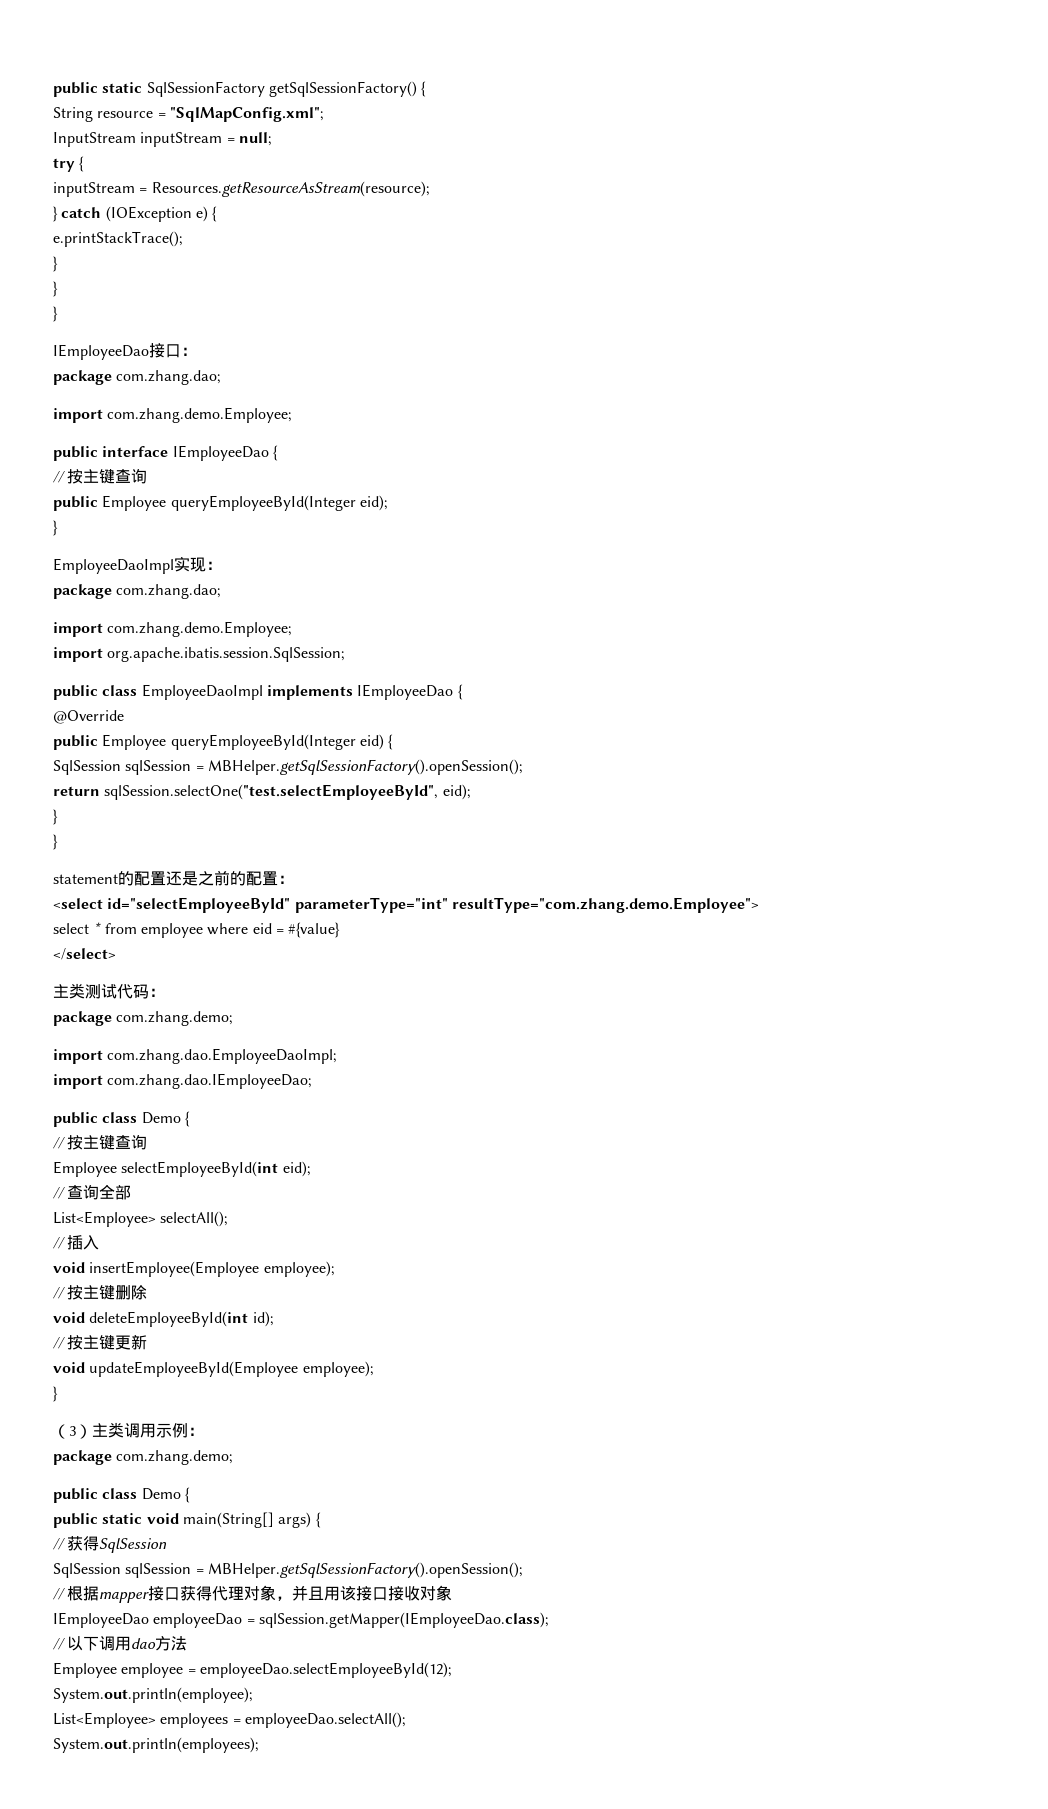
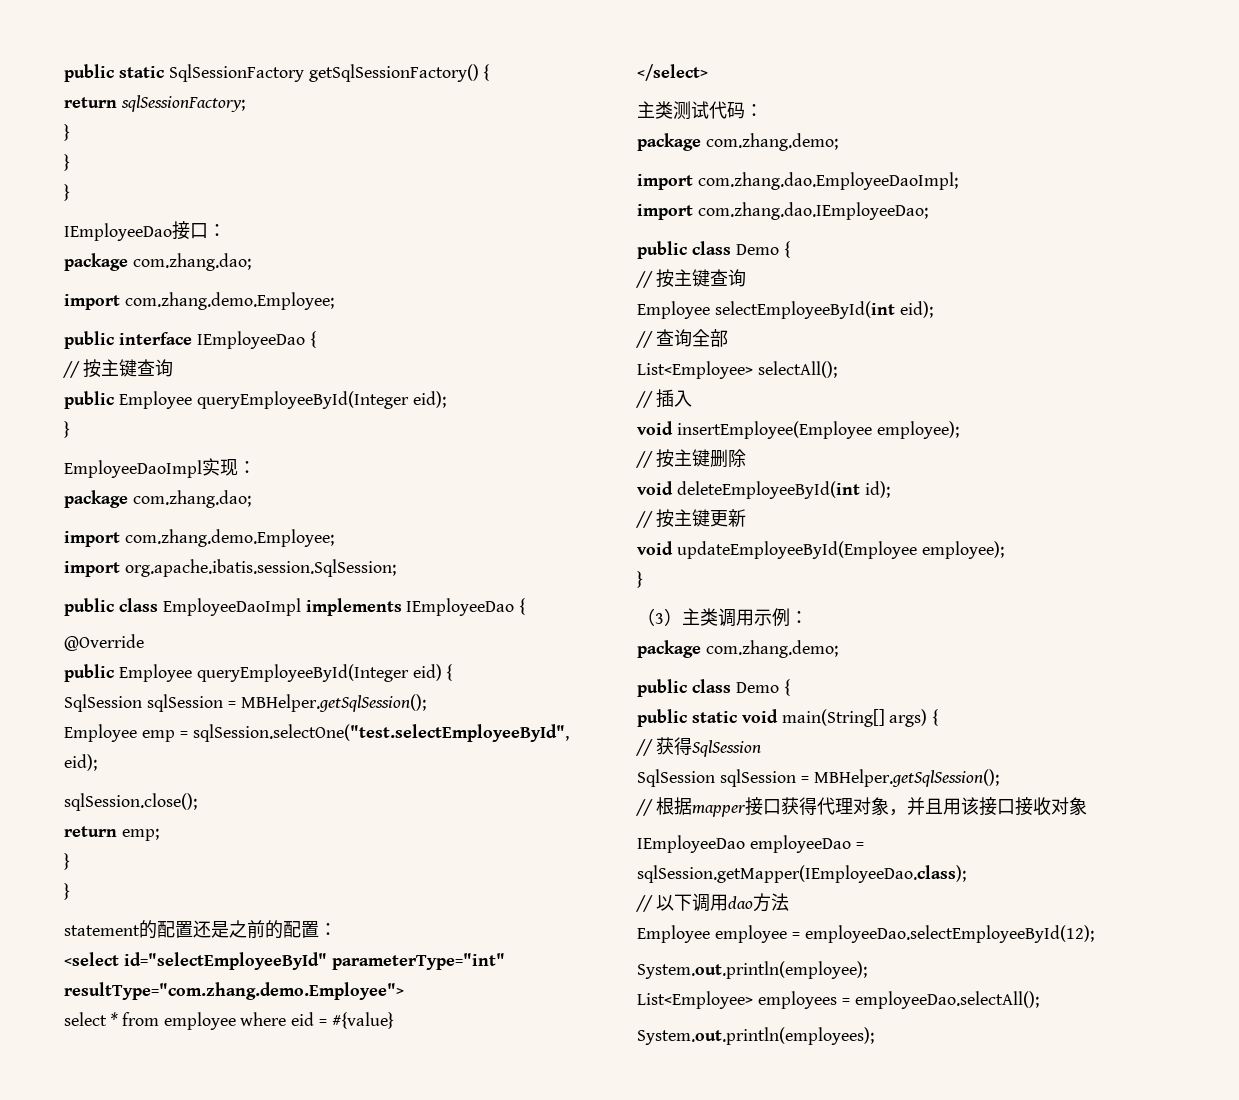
[53,107,324,122] [53,132,272,147] [53,156,85,172] [53,181,430,197] [53,206,218,222] [53,231,183,247] String resource = "SqlMapConfig.xml"; // InputStream inputStream = null; // try { // inputStream = Resources.getResourceAsStream(resource); // } catch (IOException e) { // e.printStackTrace(); -> [64,95,245,112] return sqlSessionFactory;
[207,759,523,775] [53,784,471,800] MBHelper.getSqlSessionFactory().openSession(); // return sqlSession.selectOne("test.selectEmployeeById", eid); -> [240,694,426,712] [64,724,569,742] [64,754,97,771] [64,793,197,811] [64,826,159,841] MBHelper.getSqlSession(); // Employee emp = sqlSession.selectOne("test.selectEmployeeById", eid); // sqlSession.close(); // return emp;
[207,1562,523,1578] MBHelper.getSqlSessionFactory().openSession(); -> [813,769,999,787] MBHelper.getSqlSession();

